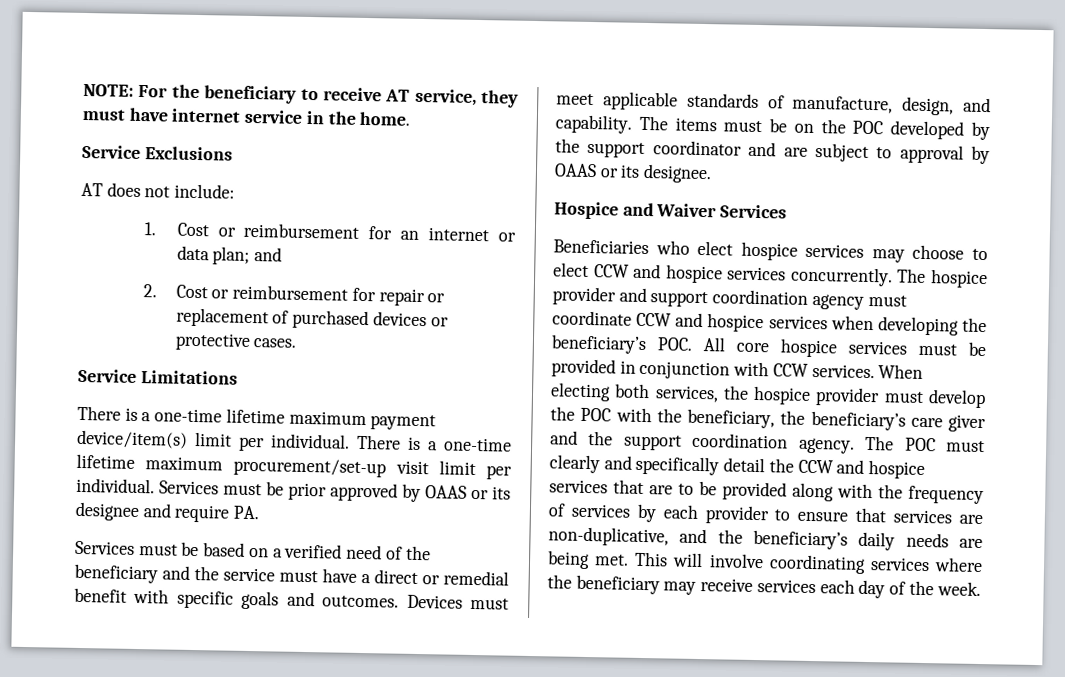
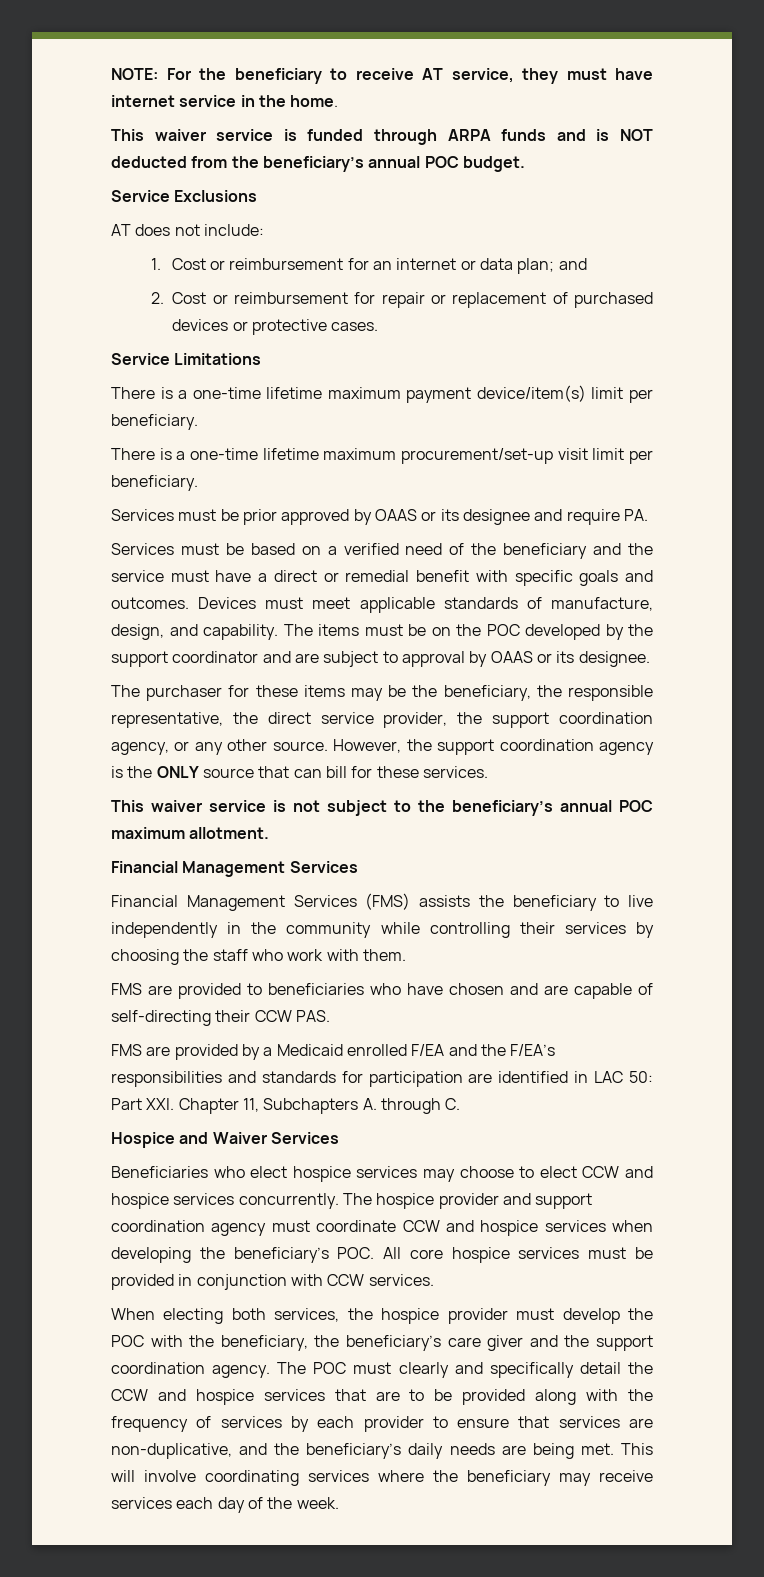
(411, 118) none -> [111,129,654,145] [111,156,525,172] // This waiver service is funded through ARPA funds and is NOT deducted from the beneficiary’s annual POC budget.
[271,433,350,449] individual. -> [111,414,198,430] beneficiary. //
[76,477,155,494] individual. -> [111,475,198,491] beneficiary. //
(713, 173) none -> [111,685,653,701] [111,712,653,728] [111,739,654,755] [111,766,488,778] [111,800,653,816] [111,827,270,839] [111,861,358,877] [111,893,653,911] [111,922,654,938] [111,949,406,965] [111,983,653,999] [111,1010,330,1026] [111,1044,556,1060] [111,1071,654,1087] [111,1098,461,1114] // The purchaser for these items may be the beneficiary, the responsible representative, the direct service provider, the support coordination agency, or any other source. However, the support coordination agency is the ONLY source that can bill for these services. // This waiver service is not subject to the beneficiary’s annual POC maximum allotment. // Financial Management Services // Financial Management Services (FMS) assists the beneficiary to live independently in the community while controlling their services by choosing the staff who work with them. // FMS are provided to beneficiaries who have chosen and are capable of self-directing their CCW PAS. // FMS are provided by a Medicaid enrolled F/EA and the F/EA’s responsibilities and standards for participation are identified in LAC 50: Part XXI. Chapter 11, Subchapters A. through C.
(875, 371) none -> (434, 1280) //

